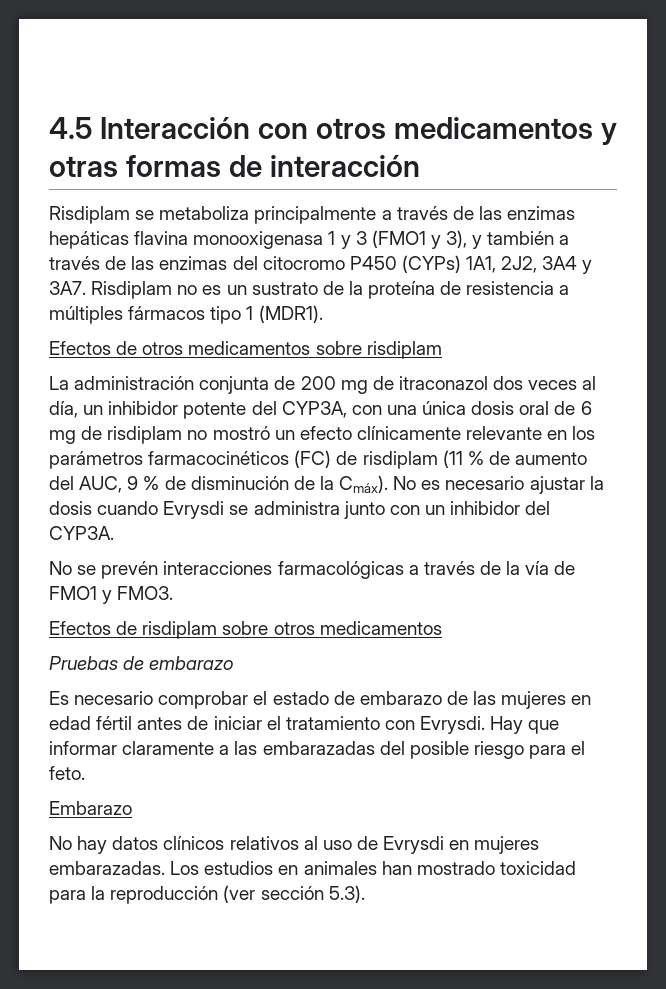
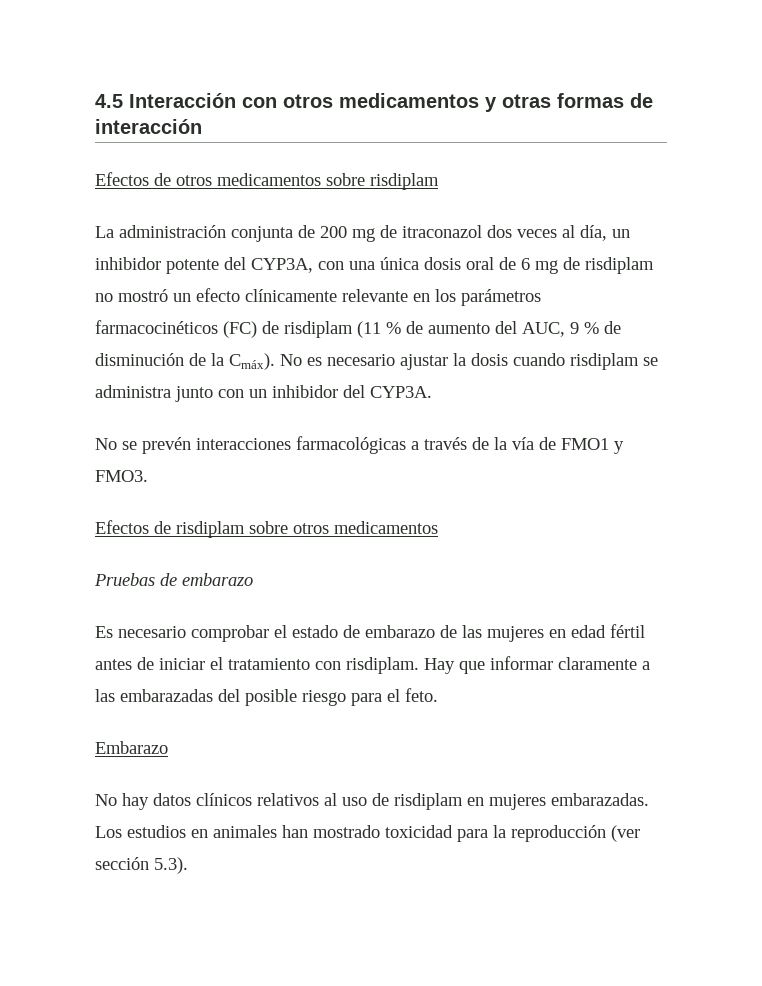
[49,206,576,224] [49,230,570,249] [49,255,593,274] [49,281,570,299] [49,305,323,324] // Risdiplam se metaboliza principalmente a través de las enzimas hepáticas flavina monooxigenasa 1 y 3 (FMO1 y 3), y también a través de las enzimas del citocromo P450 (CYPs) 1A1, 2J2, 3A4 y 3A7. Risdiplam no es un sustrato de la proteína de resistencia a múltiples fármacos tipo 1 (MDR1). -> (202, 126) none
[163,501,225,519] Evrysdi -> [570,353,639,370] risdiplam
[420,716,486,734] Evrysdi. -> [346,657,419,674] risdiplam.
[383,836,445,854] Evrysdi -> [394,793,463,810] risdiplam

